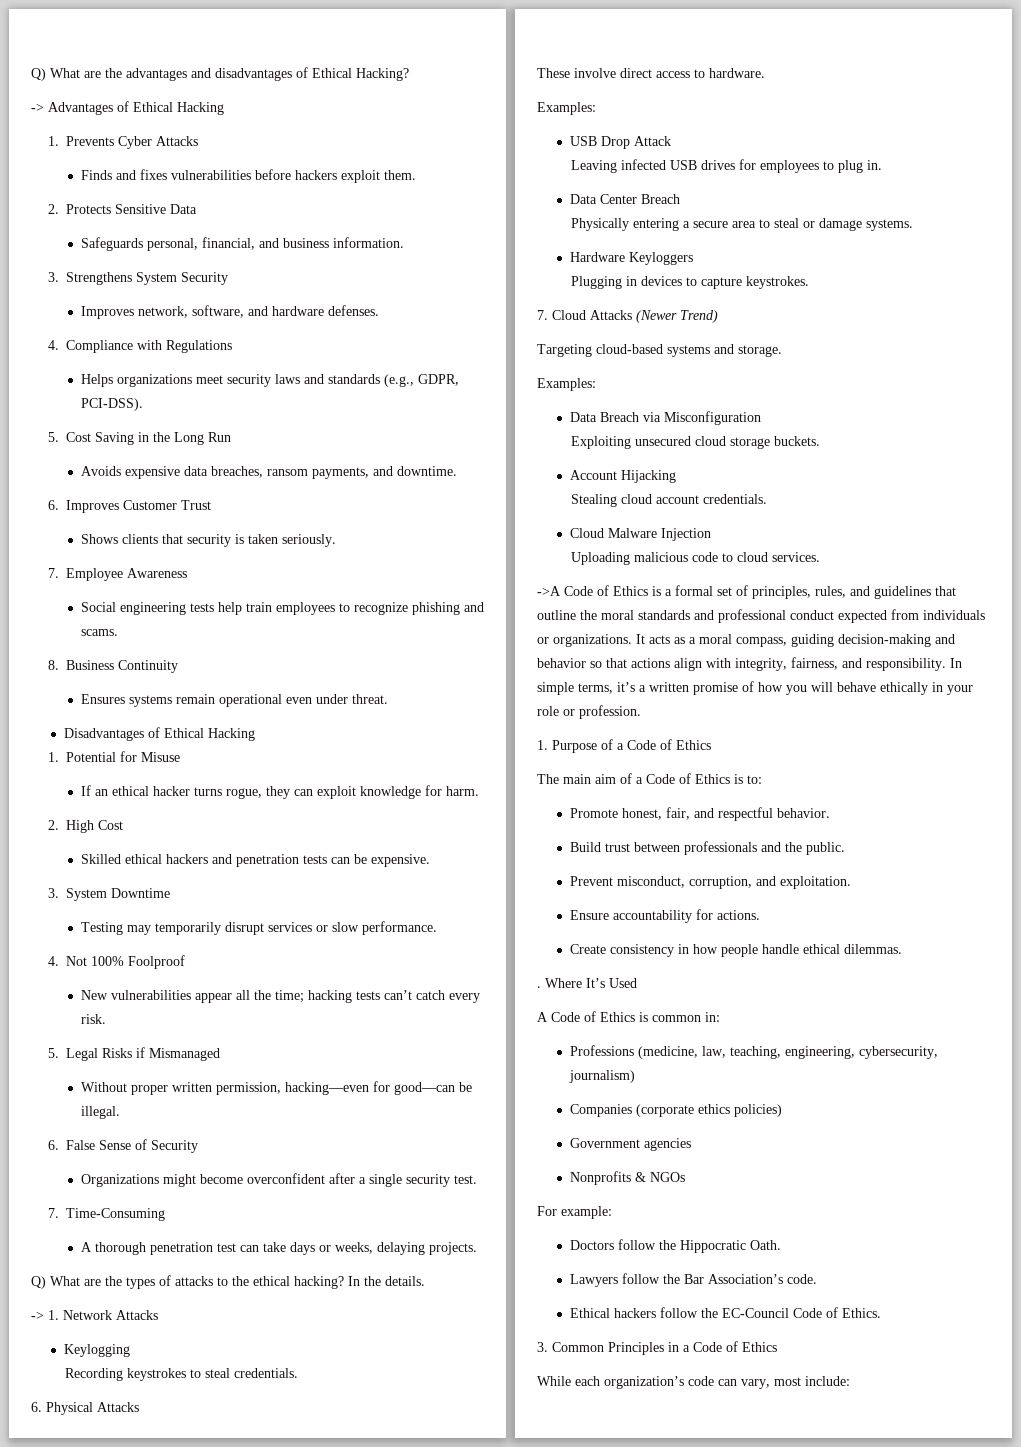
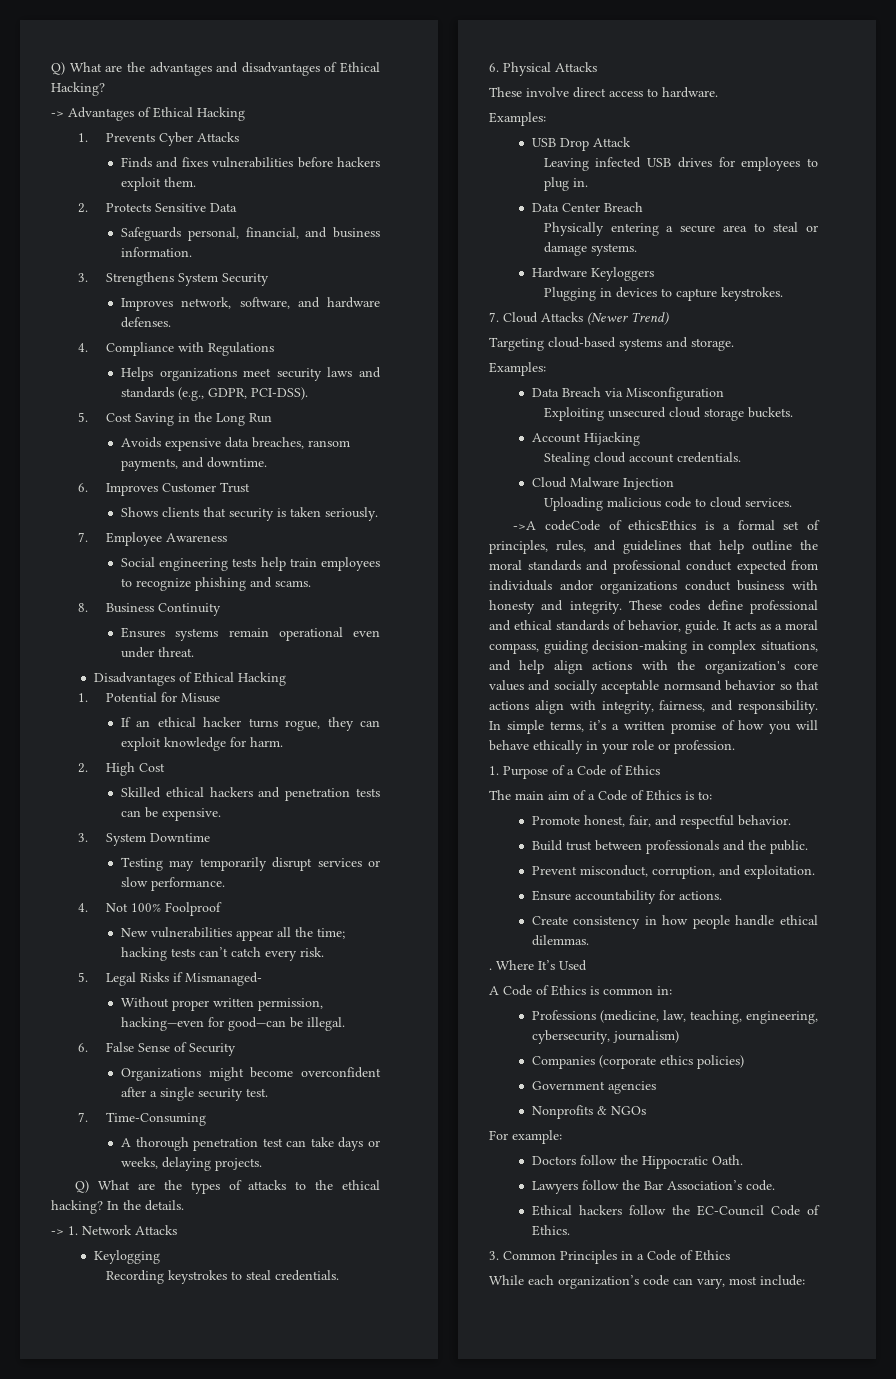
[149,1048,221,1061] Mismanaged -> [184,972,262,986] Mismanaged-
[564,585,648,596] Code of Ethics -> [544,520,697,531] codeCode of ethicsEthics
(956, 591) none -> [719,540,744,554] help
[537,634,632,647] or organizations. -> [559,580,818,594] [489,600,818,614] [489,620,719,634] andor organizations conduct business with honesty and integrity. These codes define professional and ethical standards of behavior, guide.
[935,634,955,644] and -> [691,640,818,654] [489,660,818,674] [489,680,722,694] in complex situations, and help align actions with the organization's core values and socially acceptable normsand

